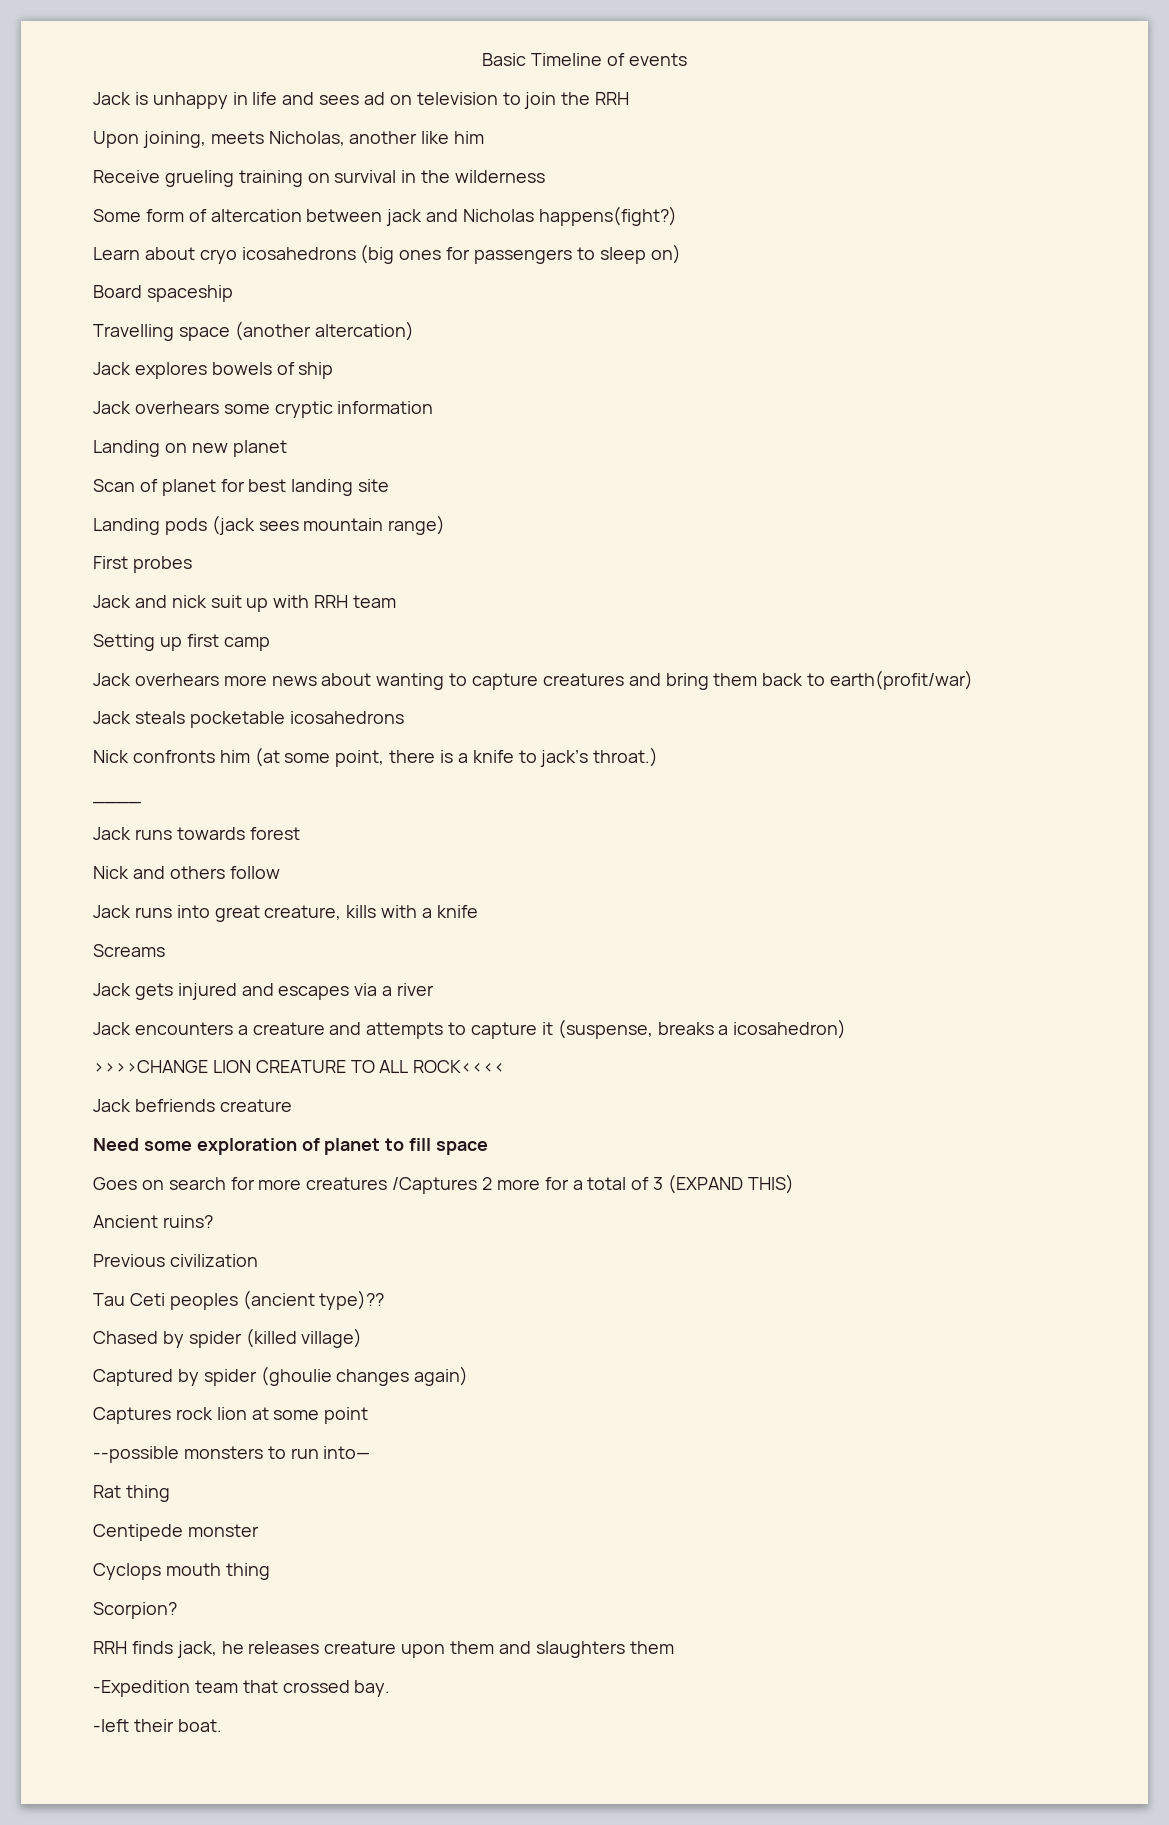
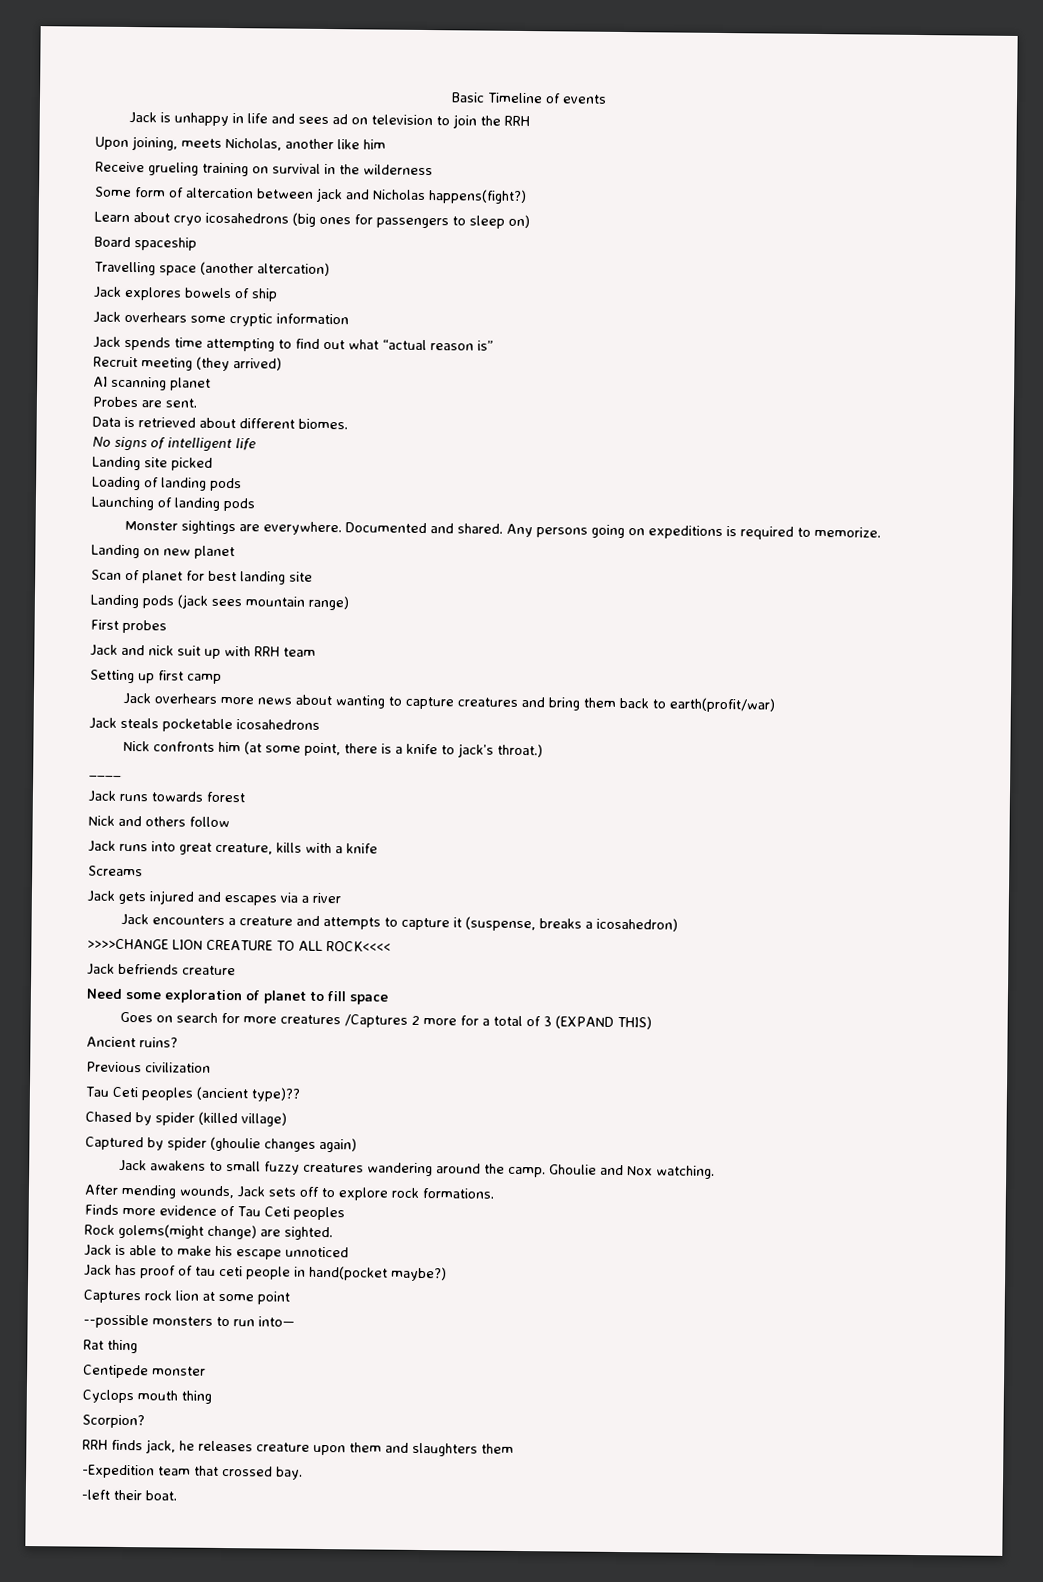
(434, 407) none -> [93,336,494,352] [93,356,282,372] [93,376,211,391] [92,396,197,408] [92,416,348,430] [92,436,256,453] [92,456,213,471] [92,476,242,492] [91,496,255,512] [124,520,881,540] // Jack spends time attempting to find out what “actual reason is” // Recruit meeting (they arrived) // AI scanning planet // Probes are sent. // Data is retrieved about different biomes. // No signs of intelligent life // Landing site picked // Loading of landing pods // Launching of landing pods // Monster sightings are everywhere. Documented and shared. Any persons going on expeditions is required to memorize.
(469, 1376) none -> [118,1159,715,1179] [84,1184,494,1201] [84,1204,345,1221] [84,1223,333,1241] [84,1244,349,1260] [84,1264,447,1282] // Jack awakens to small fuzzy creatures wandering around the camp. Ghoulie and Nox watching. // After mending wounds, Jack sets off to explore rock formations. // Finds more evidence of Tau Ceti peoples // Rock golems(might change) are sighted. // Jack is able to make his escape unnoticed // Jack has proof of tau ceti people in hand(pocket maybe?)

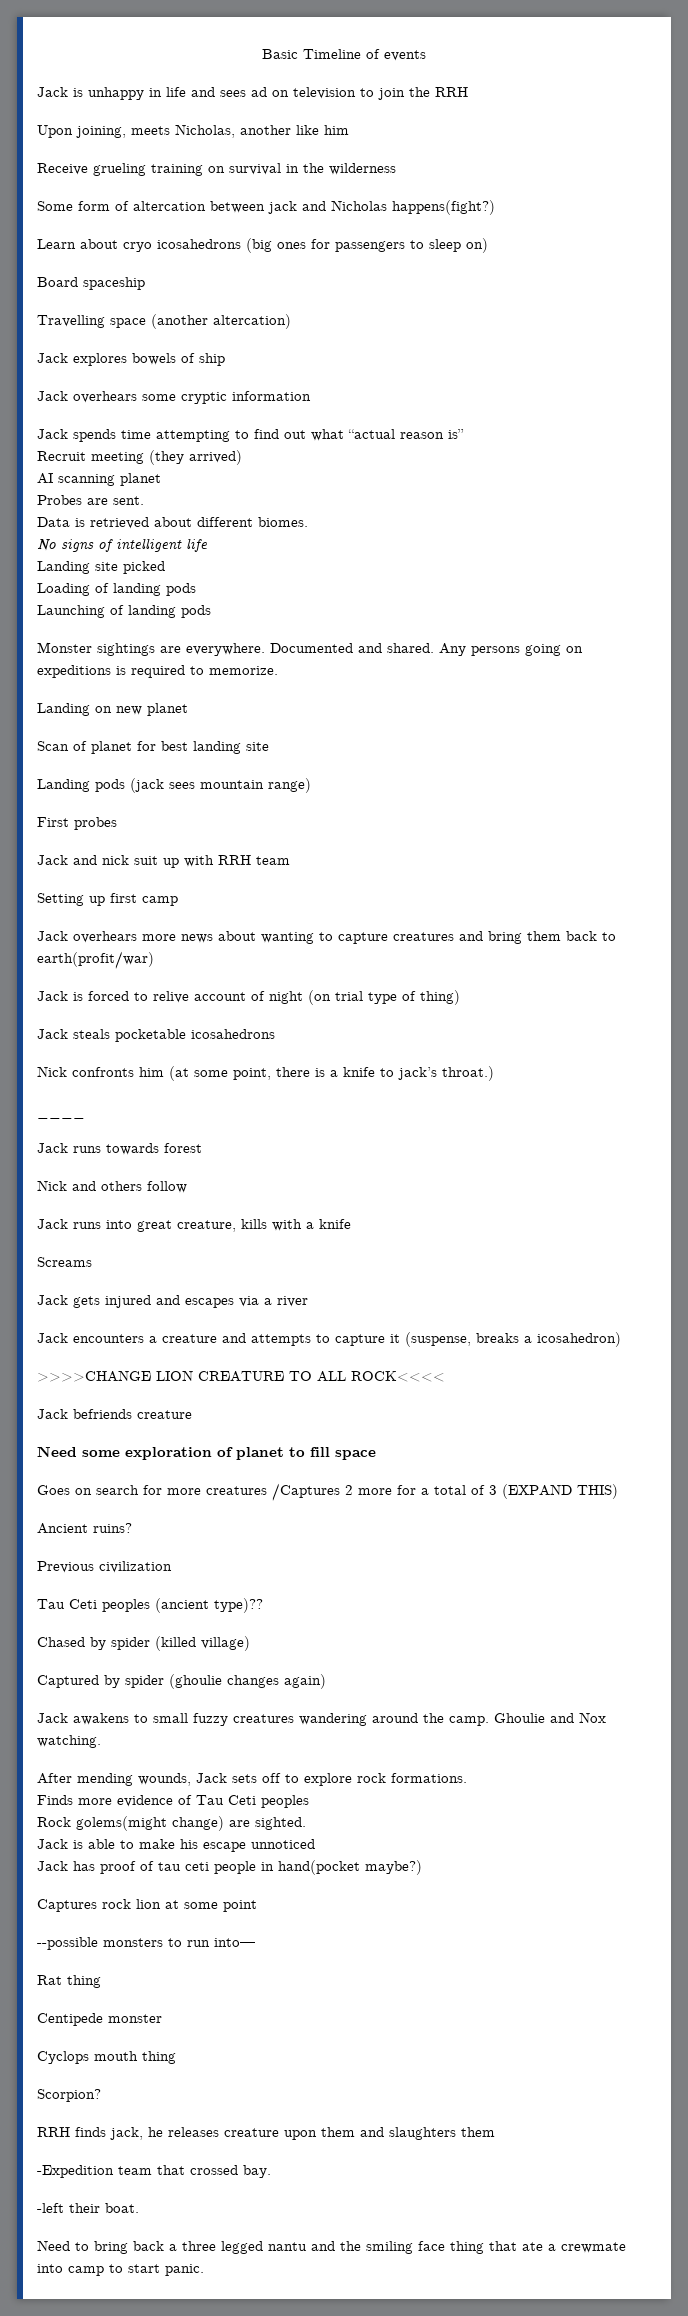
(775, 705) none -> [37,990,460,1005] // Jack is forced to relive account of night (on trial type of thing)
(177, 1495) none -> [37,2240,626,2254] [37,2264,204,2276] // Need to bring back a three legged nantu and the smiling face thing that ate a crewmate into camp to start panic.

